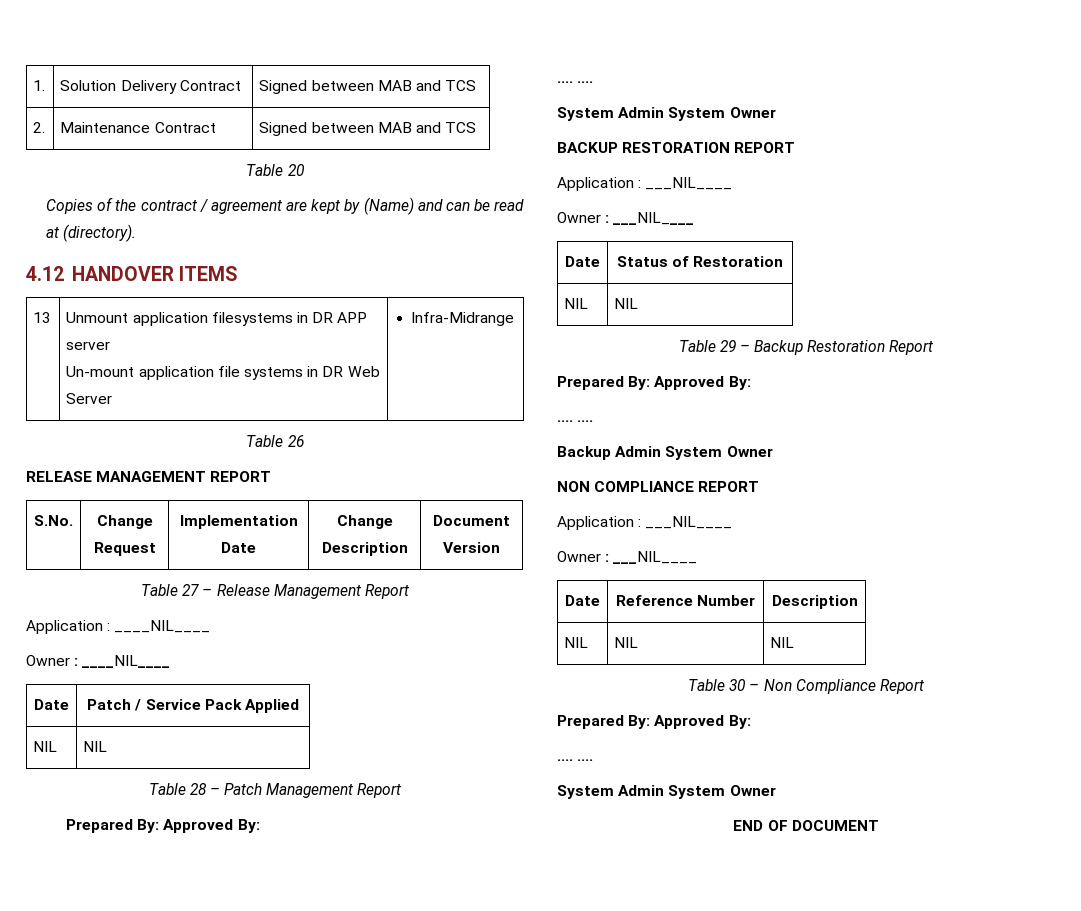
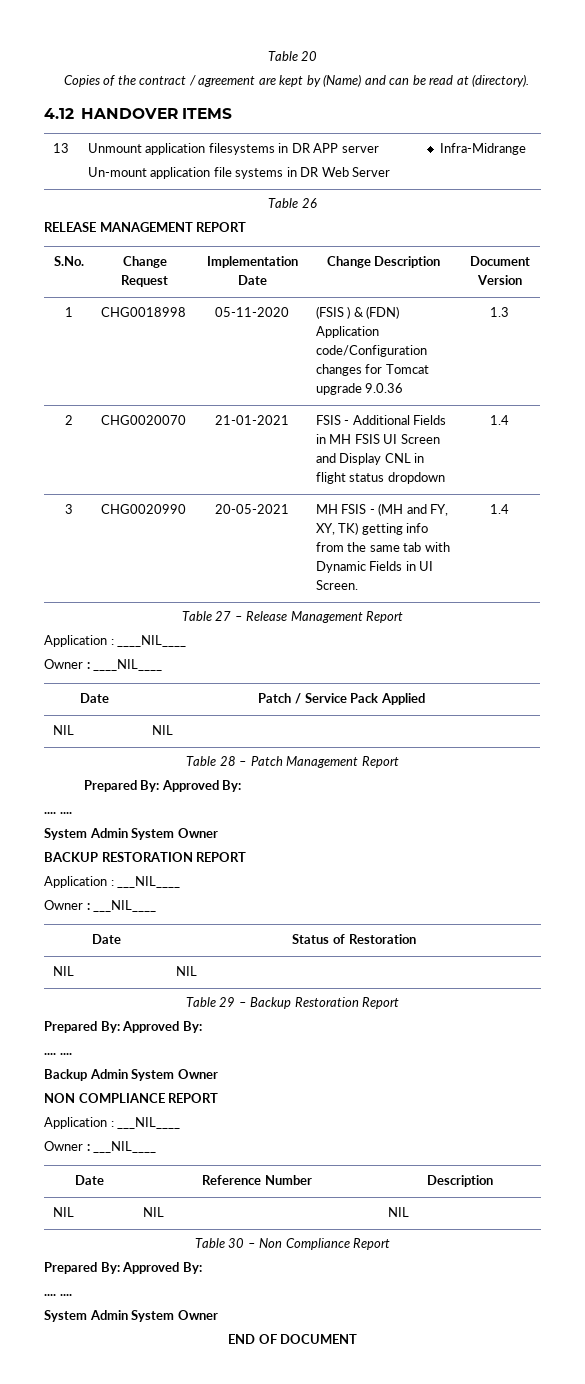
[33,80,46,91] [60,80,241,94] [259,80,477,94] [33,122,46,133] [60,122,216,133] [259,122,477,136] 1. | Solution Delivery Contract | Signed between MAB and TCS // 2. | Maintenance Contract | Signed between MAB and TCS // -> (267, 56) none
(500, 547) none -> [64,307,73,317] [100,307,186,317] [215,307,289,317] [315,306,400,319] [315,326,379,338] [315,345,427,357] [315,364,429,376] [315,383,404,395] [490,307,509,317] [64,415,73,425] [100,415,186,425] [215,415,289,425] [315,415,447,425] [315,434,440,444] [315,453,425,465] [315,472,445,484] [490,415,509,425] [64,504,73,514] [100,504,186,514] [215,504,289,514] [315,503,449,516] [315,522,429,535] [315,542,450,552] [315,561,434,573] [315,580,358,590] [490,504,509,514] // 1 | CHG0018998 | 05-11-2020 | (FSIS ) & (FDN) Application code/Configuration changes for Tomcat upgrade 9.0.36 | 1.3 // 2 | CHG0020070 | 21-01-2021 | FSIS - Additional Fields in MH FSIS UI Screen and Display CNL in flight status dropdown | 1.4 // 3 | CHG0020990 | 20-05-2021 | MH FSIS - (MH and FY, XY, TK) getting info from the same tab with Dynamic Fields in UI Screen. | 1.4

